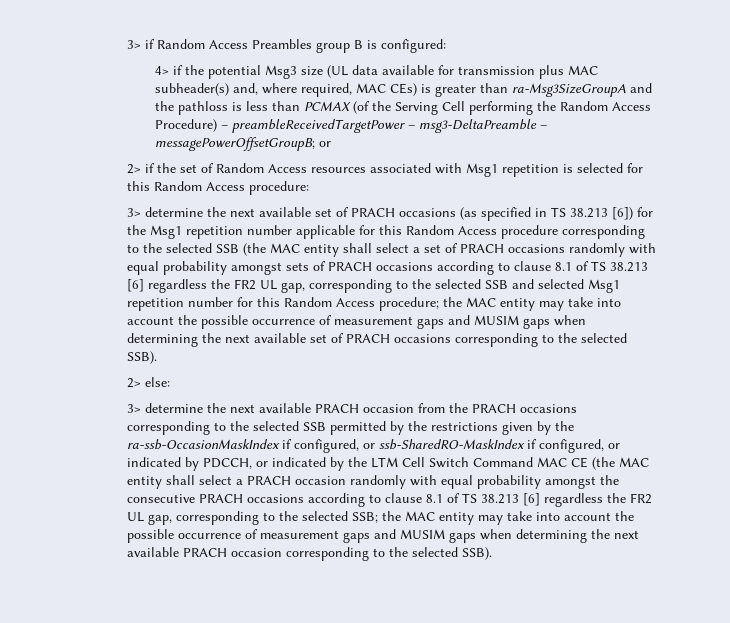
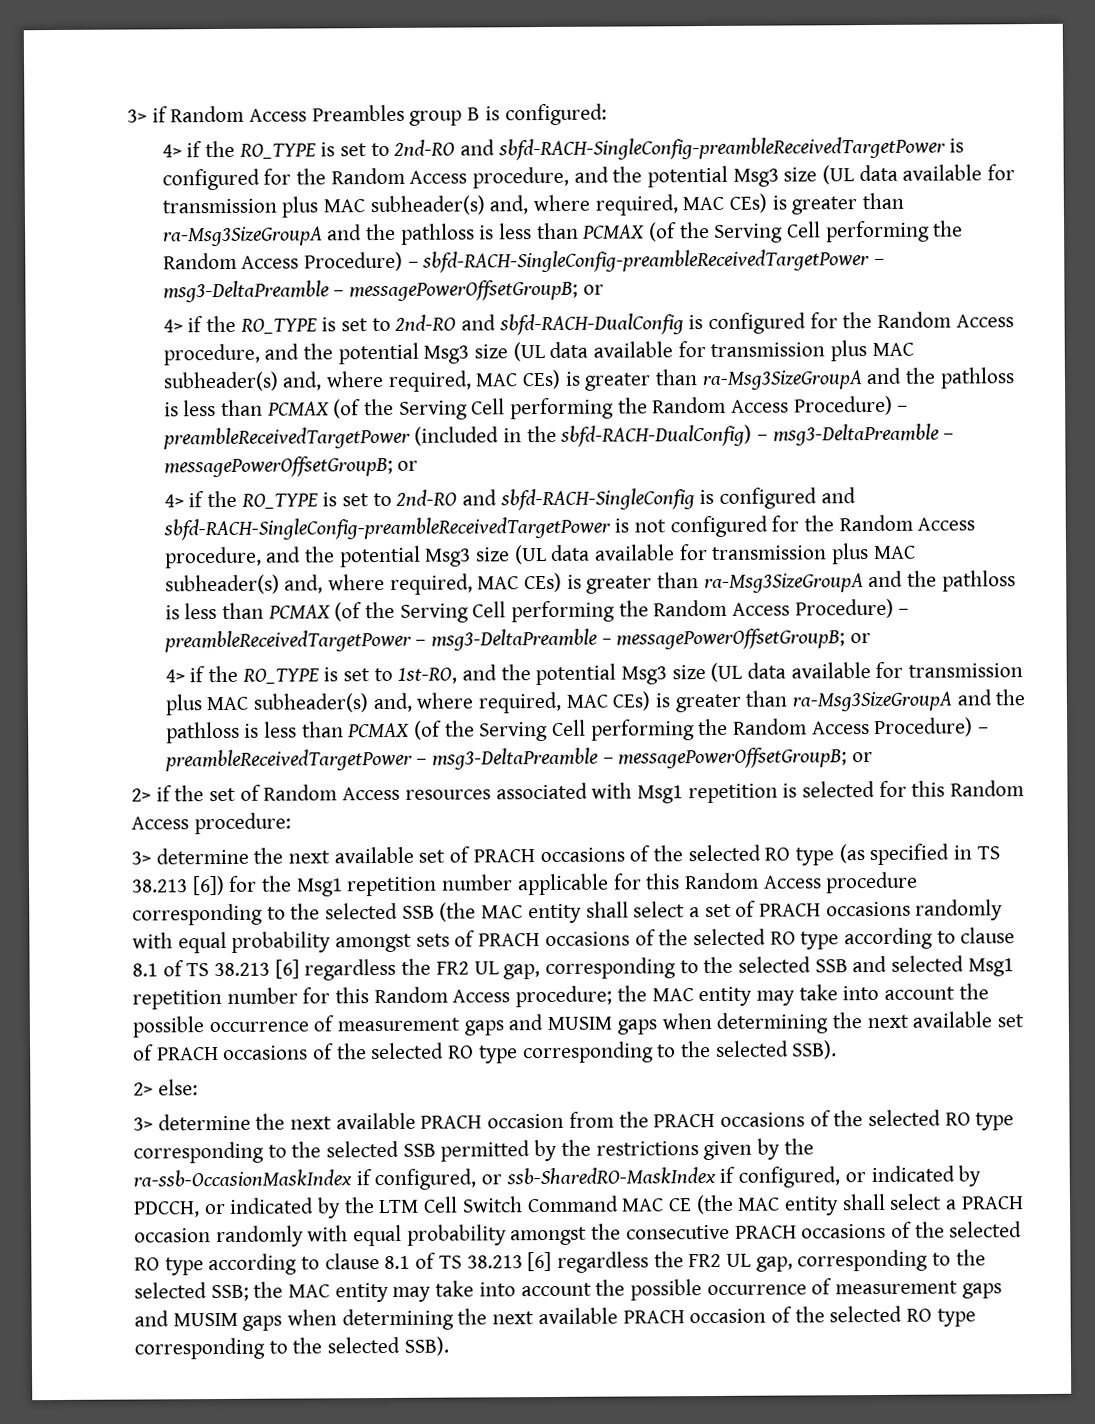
(204, 70) none -> [238,136,965,161] [161,164,1016,191] [161,192,905,218] [162,220,964,247] [162,249,886,273] [162,279,604,303] [162,311,1014,336] [162,340,914,366] [162,367,1015,392] [163,395,909,420] [162,423,955,450] [163,455,419,478] [163,487,856,511] [162,514,976,541] [163,543,916,569] [164,570,1016,595] [164,598,910,623] [163,628,872,653] [164,664,531,684] RO_TYPE is set to 2nd-RO and sbfd-RACH-SingleConfig-preambleReceivedTargetPower is configured for the Random Access procedure, and the potential Msg3 size (UL data available for transmission plus MAC subheader(s) and, where required, MAC CEs) is greater than ra-Msg3SizeGroupA and the pathloss is less than PCMAX (of the Serving Cell performing the Random Access Procedure) – sbfd-RACH-SingleConfig-preambleReceivedTargetPower – msg3-DeltaPreamble – messagePowerOffsetGroupB; or // 4> if the RO_TYPE is set to 2nd-RO and sbfd-RACH-DualConfig is configured for the Random Access procedure, and the potential Msg3 size (UL data available for transmission plus MAC subheader(s) and, where required, MAC CEs) is greater than ra-Msg3SizeGroupA and the pathloss is less than PCMAX (of the Serving Cell performing the Random Access Procedure) – preambleReceivedTargetPower (included in the sbfd-RACH-DualConfig) – msg3-DeltaPreamble – messagePowerOffsetGroupB; or // 4> if the RO_TYPE is set to 2nd-RO and sbfd-RACH-SingleConfig is configured and sbfd-RACH-SingleConfig-preambleReceivedTargetPower is not configured for the Random Access procedure, and the potential Msg3 size (UL data available for transmission plus MAC subheader(s) and, where required, MAC CEs) is greater than ra-Msg3SizeGroupA and the pathloss is less than PCMAX (of the Serving Cell performing the Random Access Procedure) – preambleReceivedTargetPower – msg3-DeltaPreamble – messagePowerOffsetGroupB; or // 4> if the RO_TYPE is set to 1st-RO, and the
(456, 212) none -> [629,844,834,866] of the selected RO type
(433, 266) none -> [634,928,840,950] of the selected RO type
(451, 338) none -> [313,1042,518,1064] of the selected RO type
(577, 408) none -> [809,1109,1015,1131] of the selected RO type
(304, 498) none -> [890,1221,1023,1238] [134,1257,204,1276] of the selected RO type
(282, 552) none -> [770,1305,976,1327] of the selected RO type

